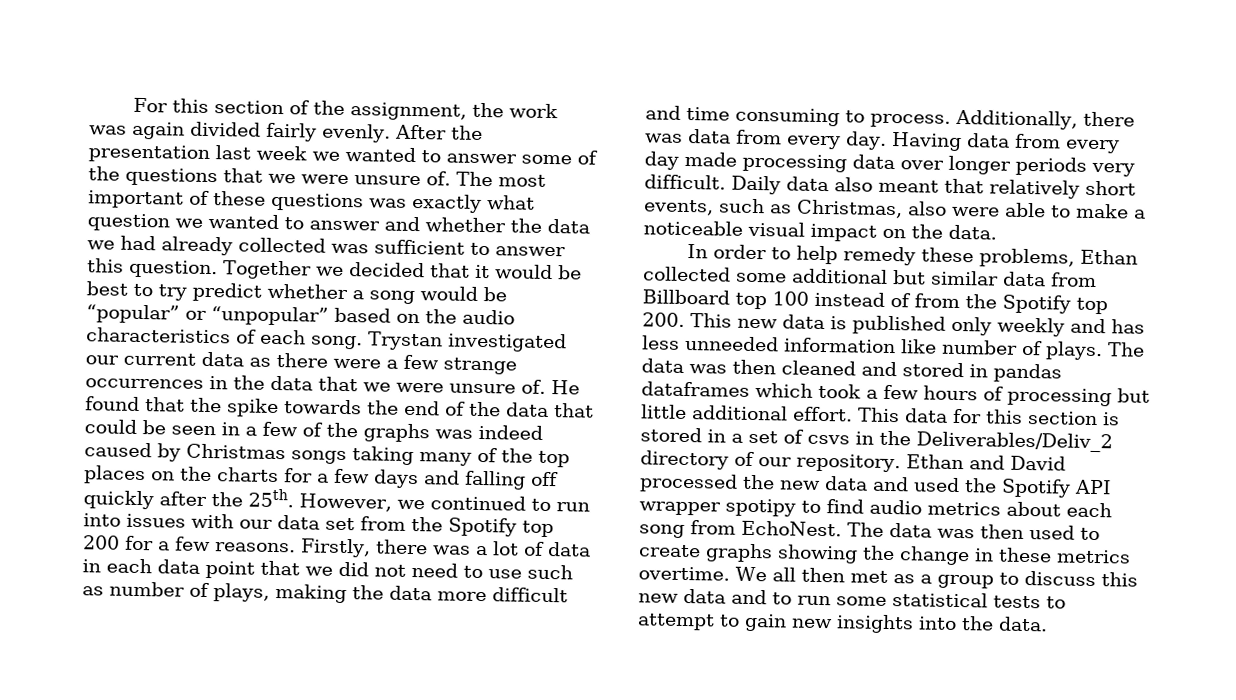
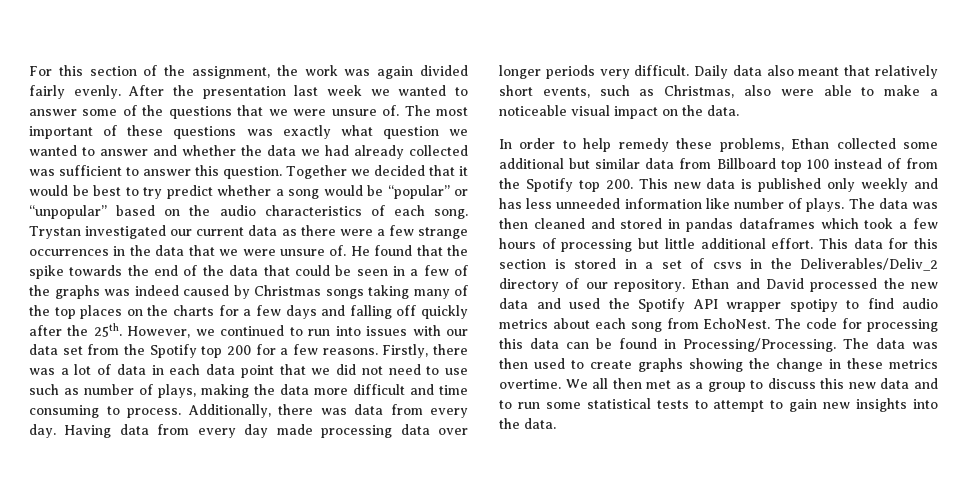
(884, 529) none -> [806,318,939,332] [499,338,869,352] code for processing this data can be found in Processing/Processing. The

